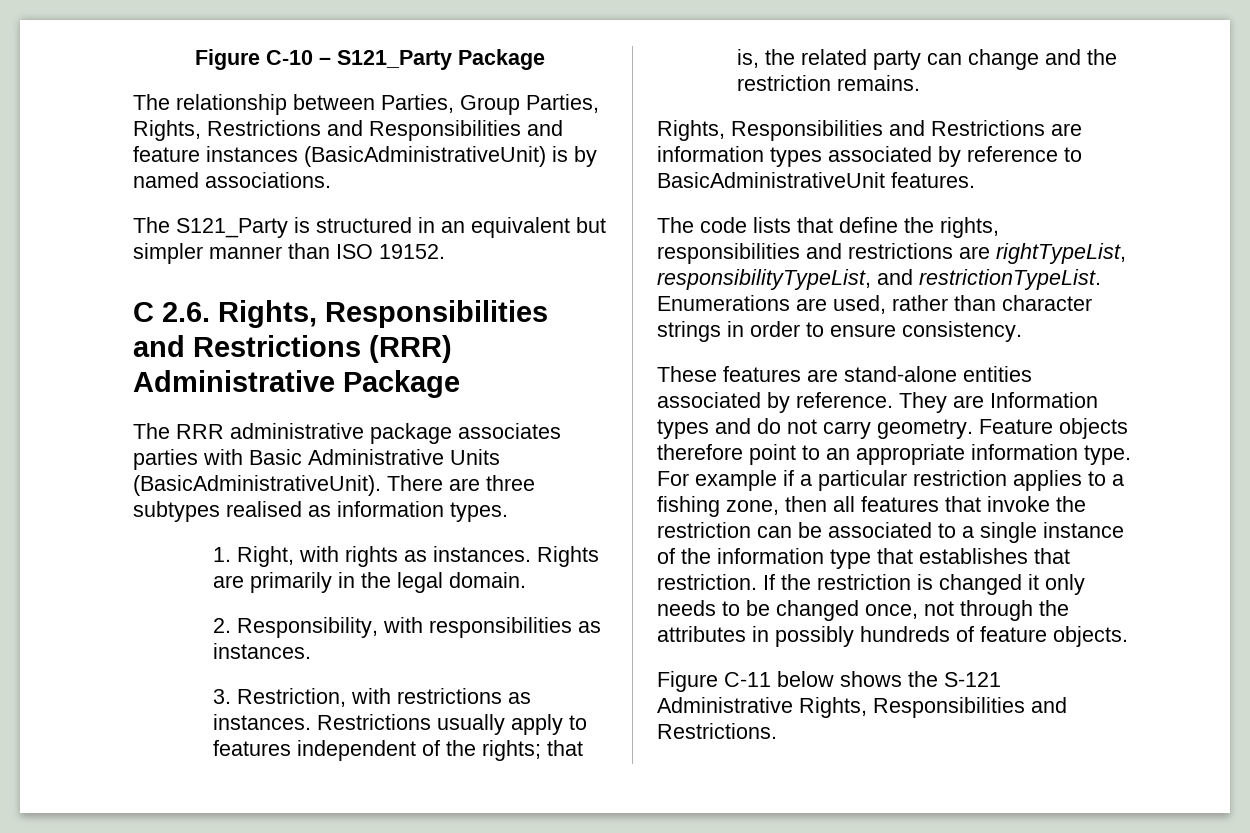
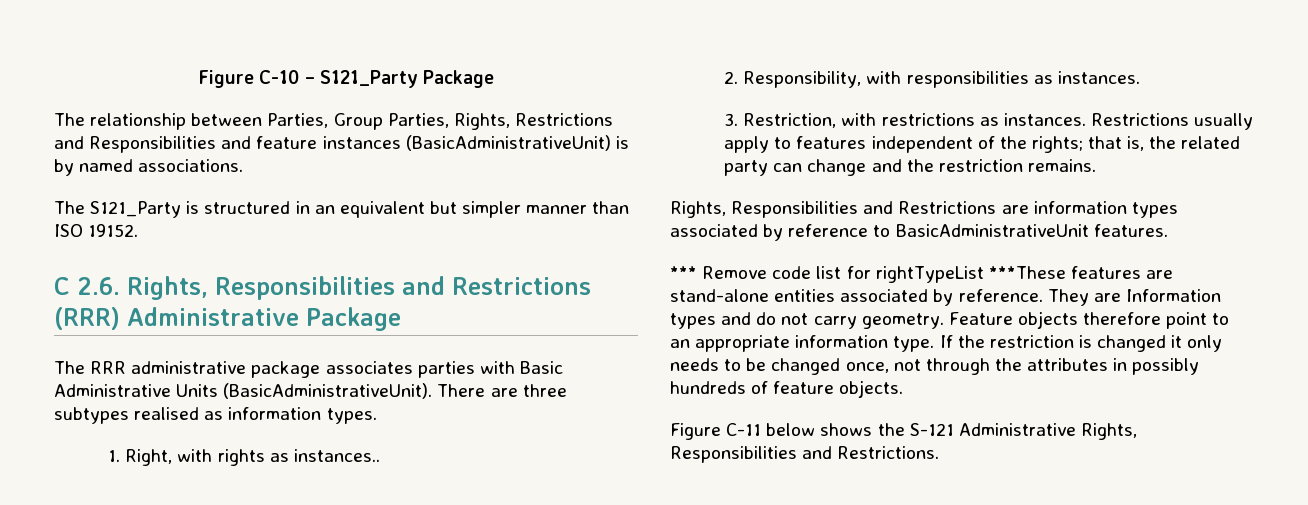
[433,546,600,567] [213,572,527,593] instances. Rights are primarily in the legal domain. -> [293,449,380,462] instances..
[657,217,999,238] [657,243,1126,264] [657,269,1101,290] [657,295,1092,314] [657,321,1022,342] [657,366,717,382] The code lists that define the rights, responsibilities and restrictions are rightTypeList, responsibilityTypeList, and restrictionTypeList. Enumerations are used, rather than character strings in order to ensure consistency. // These -> [670,266,1066,283] *** Remove code list for rightTypeList ***These
[657,470,1124,491] [657,496,1086,517] [657,522,1124,543] [657,548,1070,569] [657,574,757,590] For example if a particular restriction applies to a fishing zone, then all features that invoke the restriction can be associated to a single instance of the information type that establishes that restriction. -> (935, 344) none

